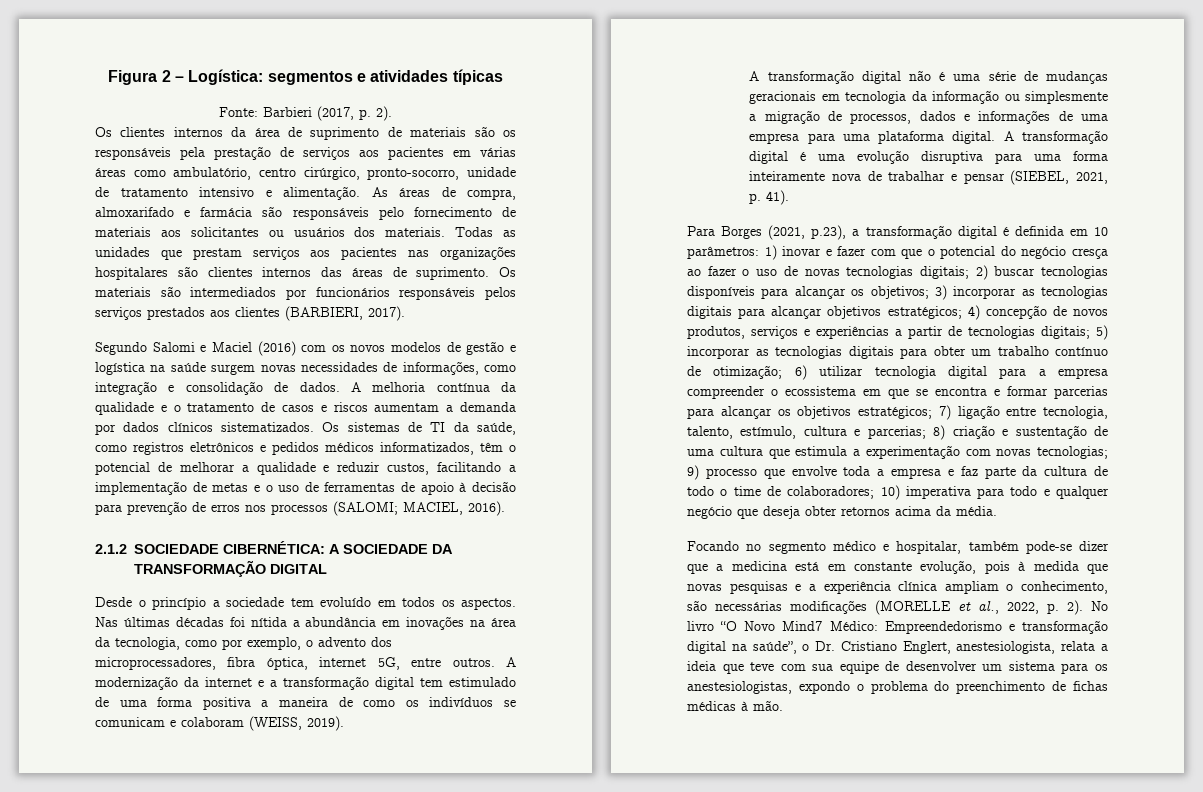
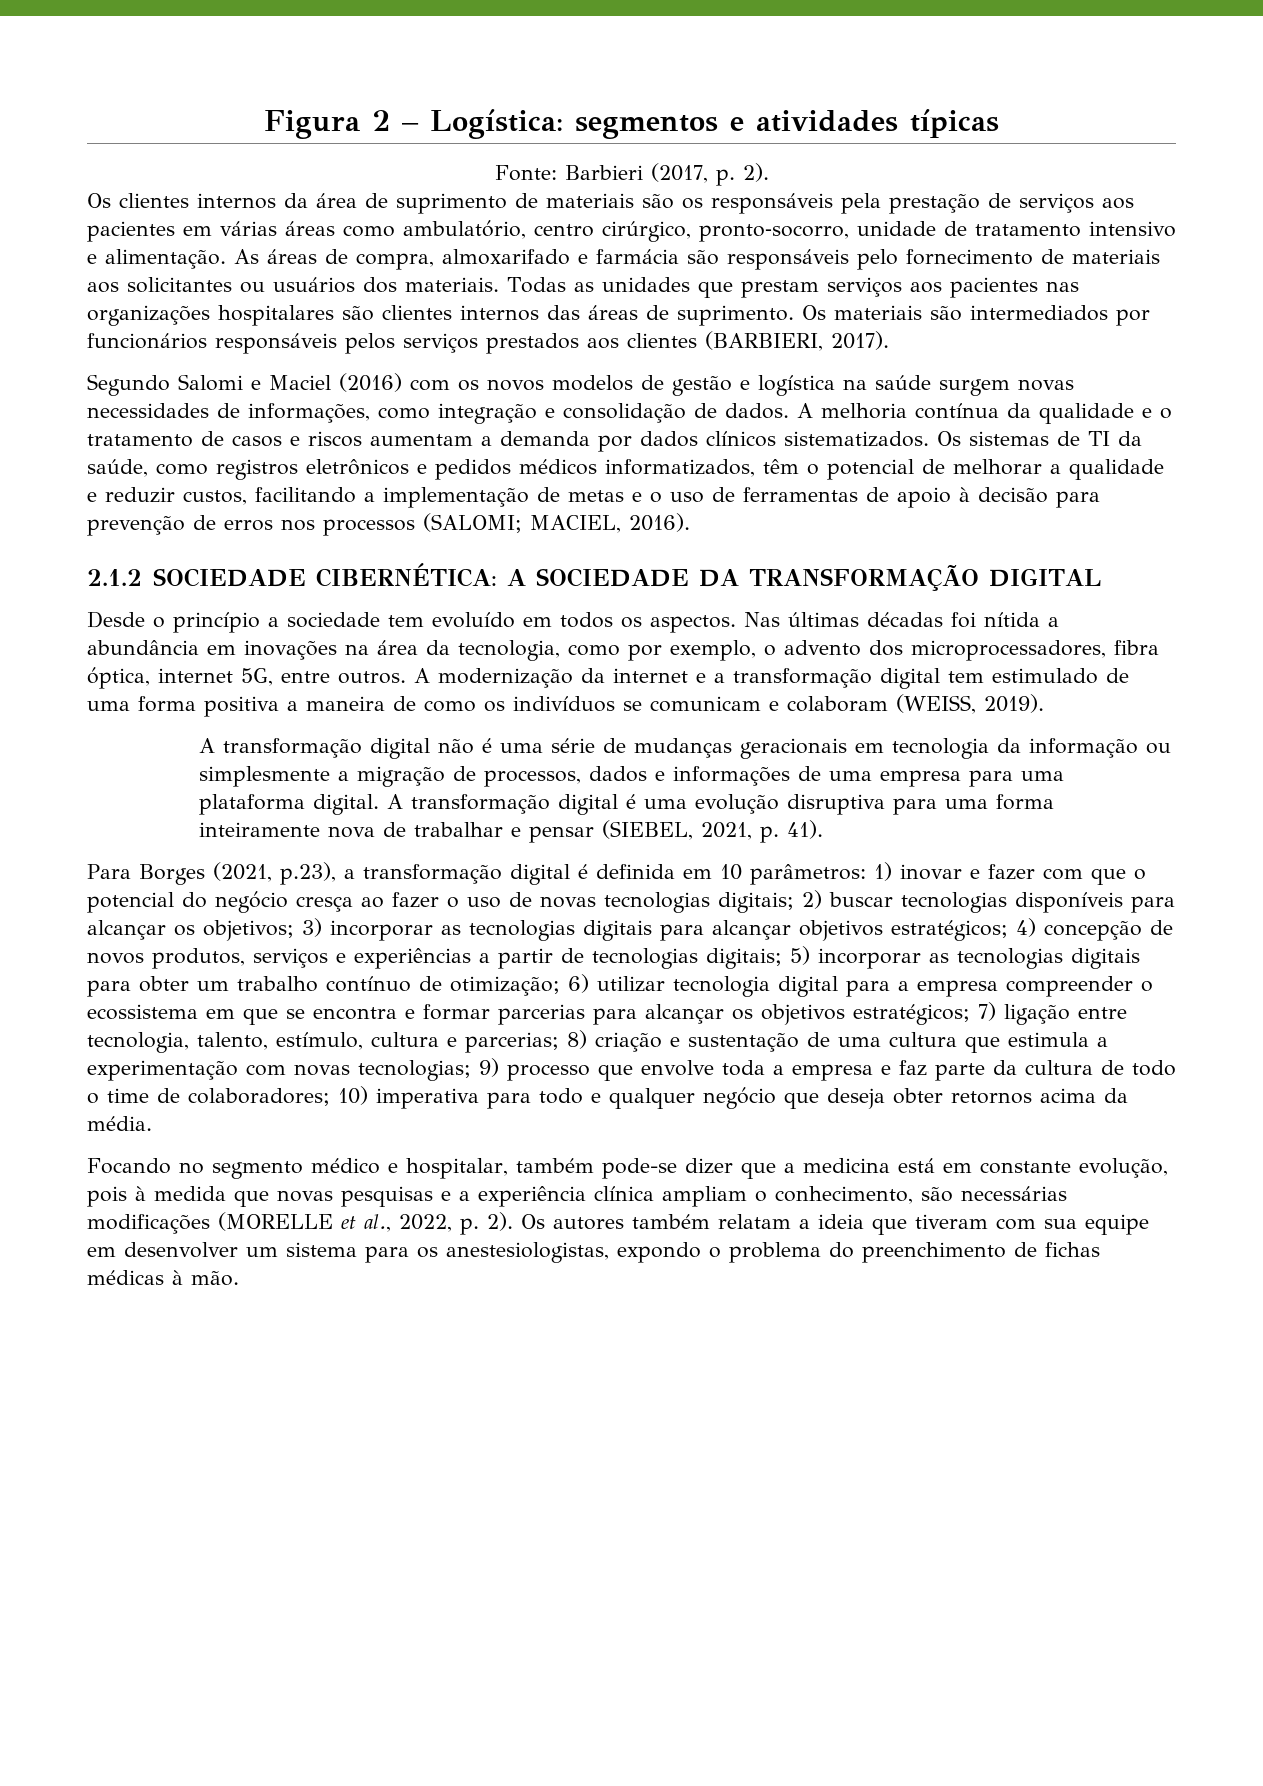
[1091,601,1108,611] [687,620,1108,634] [687,641,1096,654] No livro “O Novo Mind7 Médico: Empreendedorismo e transformação digital na saúde”, o Dr. Cristiano Englert, anestesiologista, relata -> [521,1214,791,1230] Os autores também relatam
[750,662,775,671] teve -> [915,1214,988,1229] tiveram
[885,661,900,671] de -> [87,1247,116,1257] em

